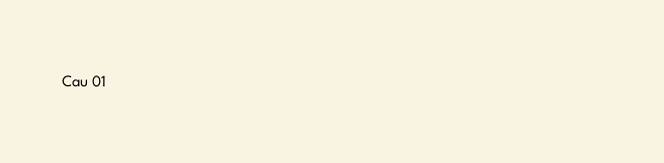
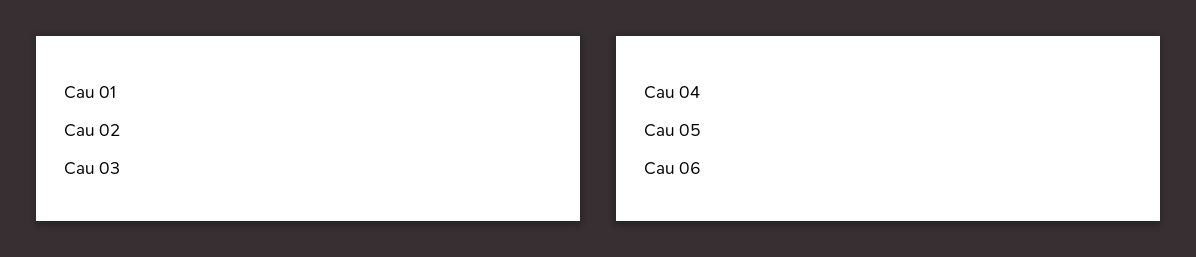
(108, 81) none -> [64,124,120,137] [64,162,120,175] [644,86,700,99] [644,124,701,137] [644,162,701,175] // Cau 02 // Cau 03 // Cau 04 // Cau 05 // Cau 06

